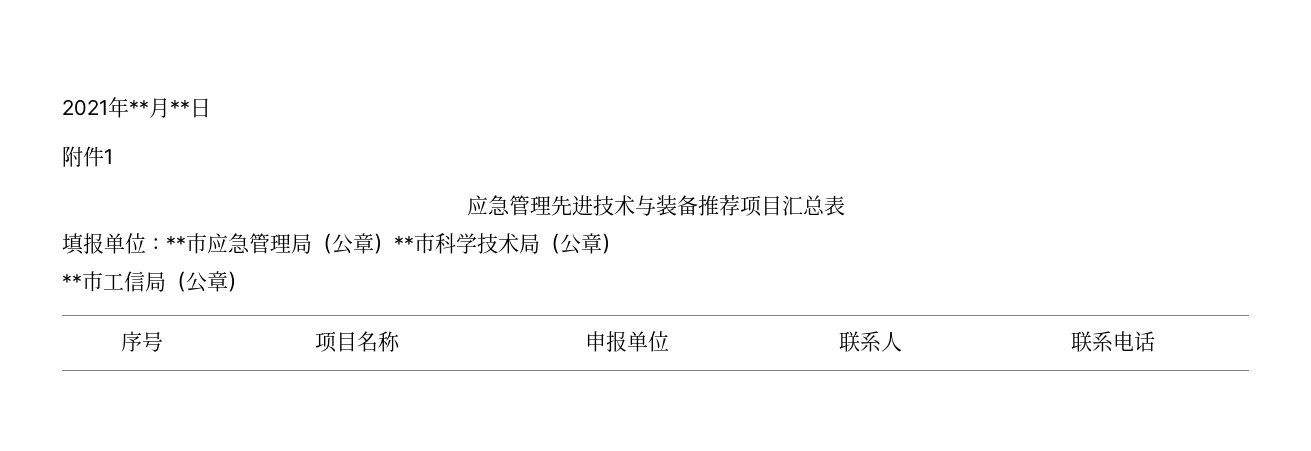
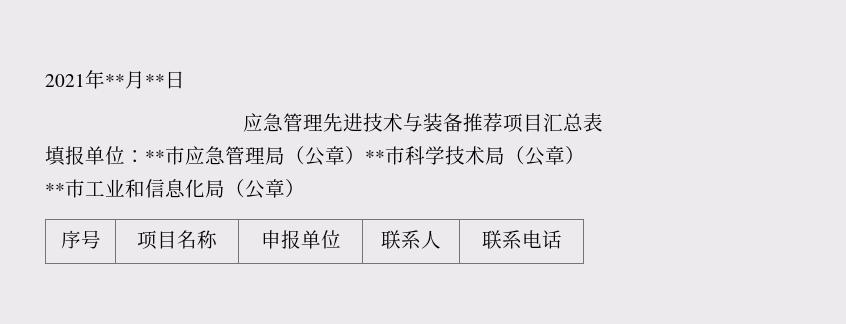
[62,146,113,167] // 附件1 -> (185, 80) none
[124,271,145,292] 信 -> [105,179,205,198] 业和信息化

